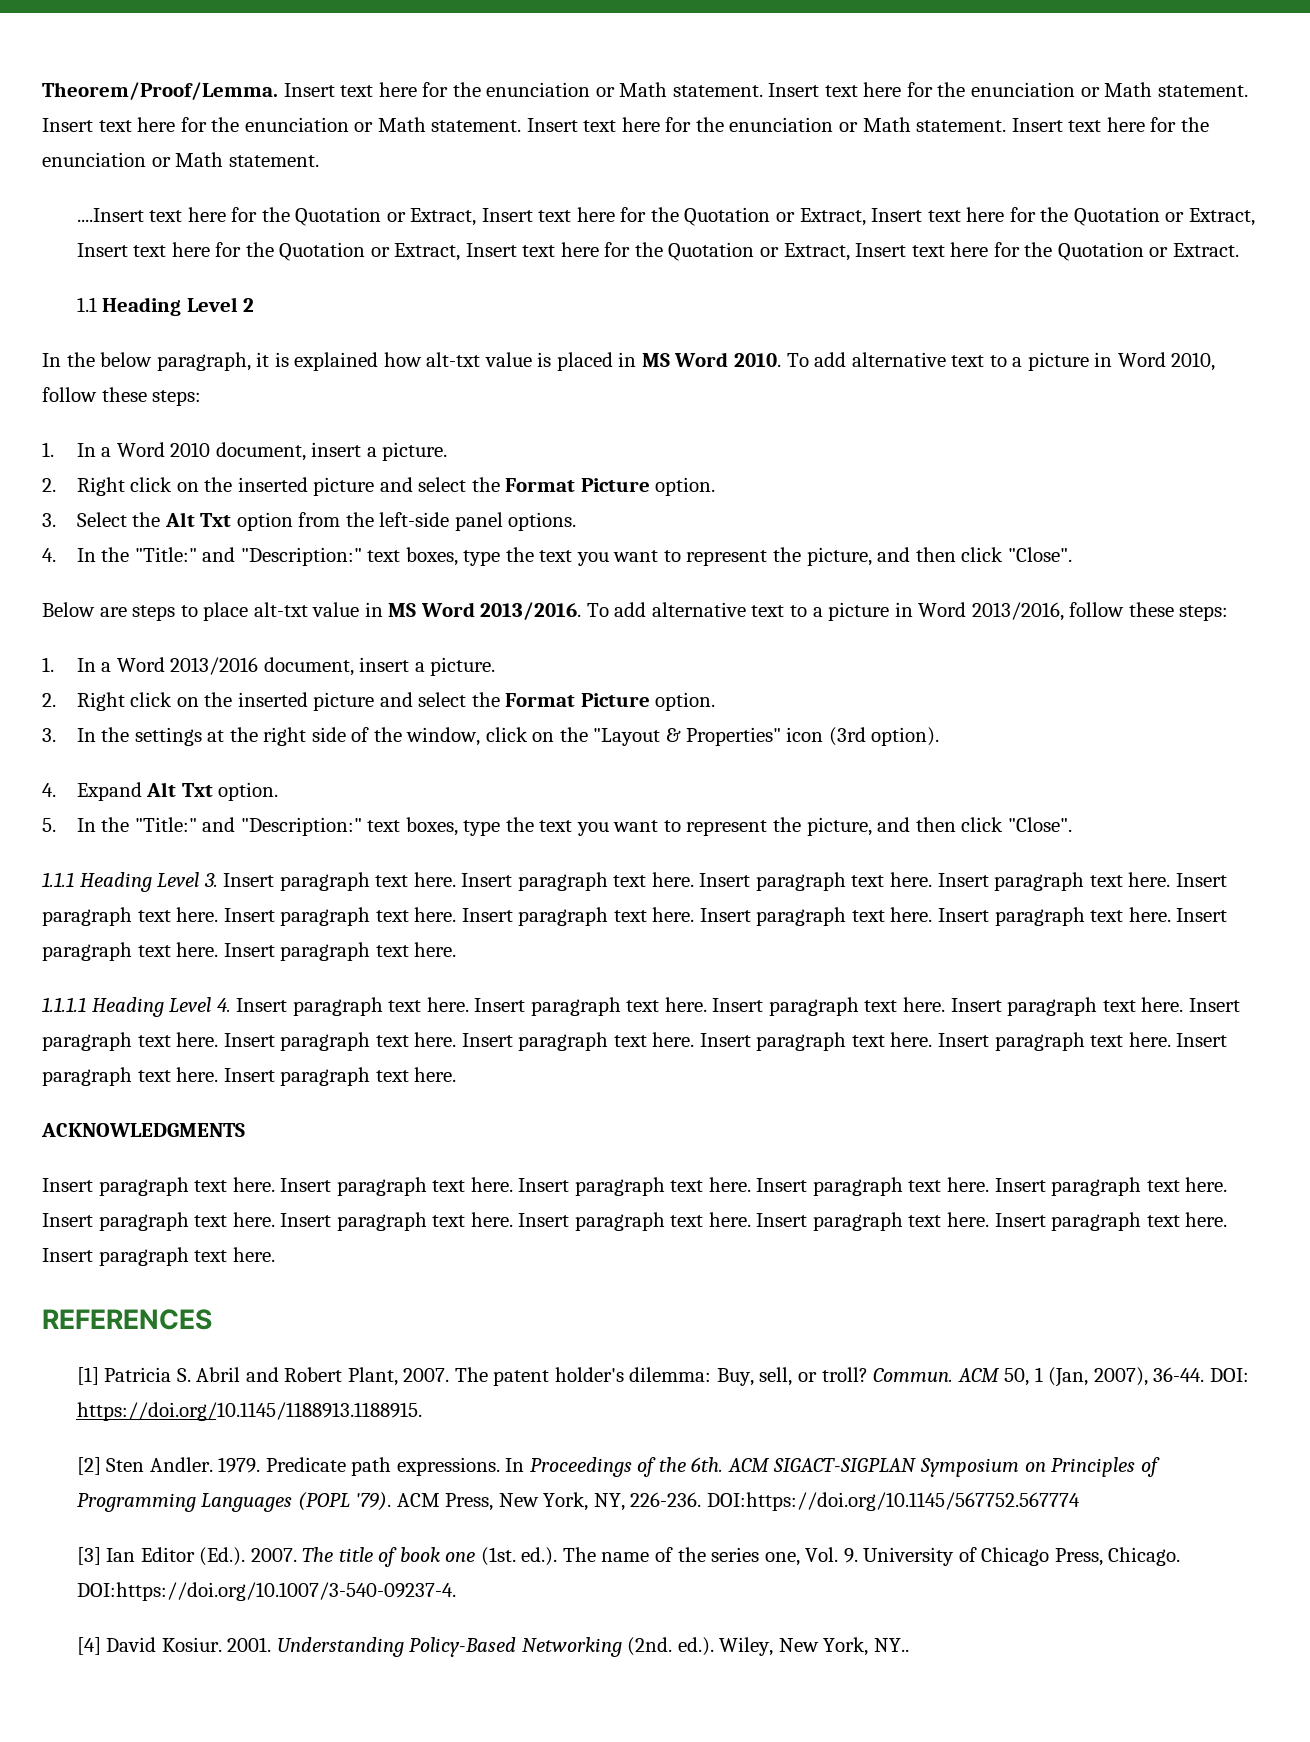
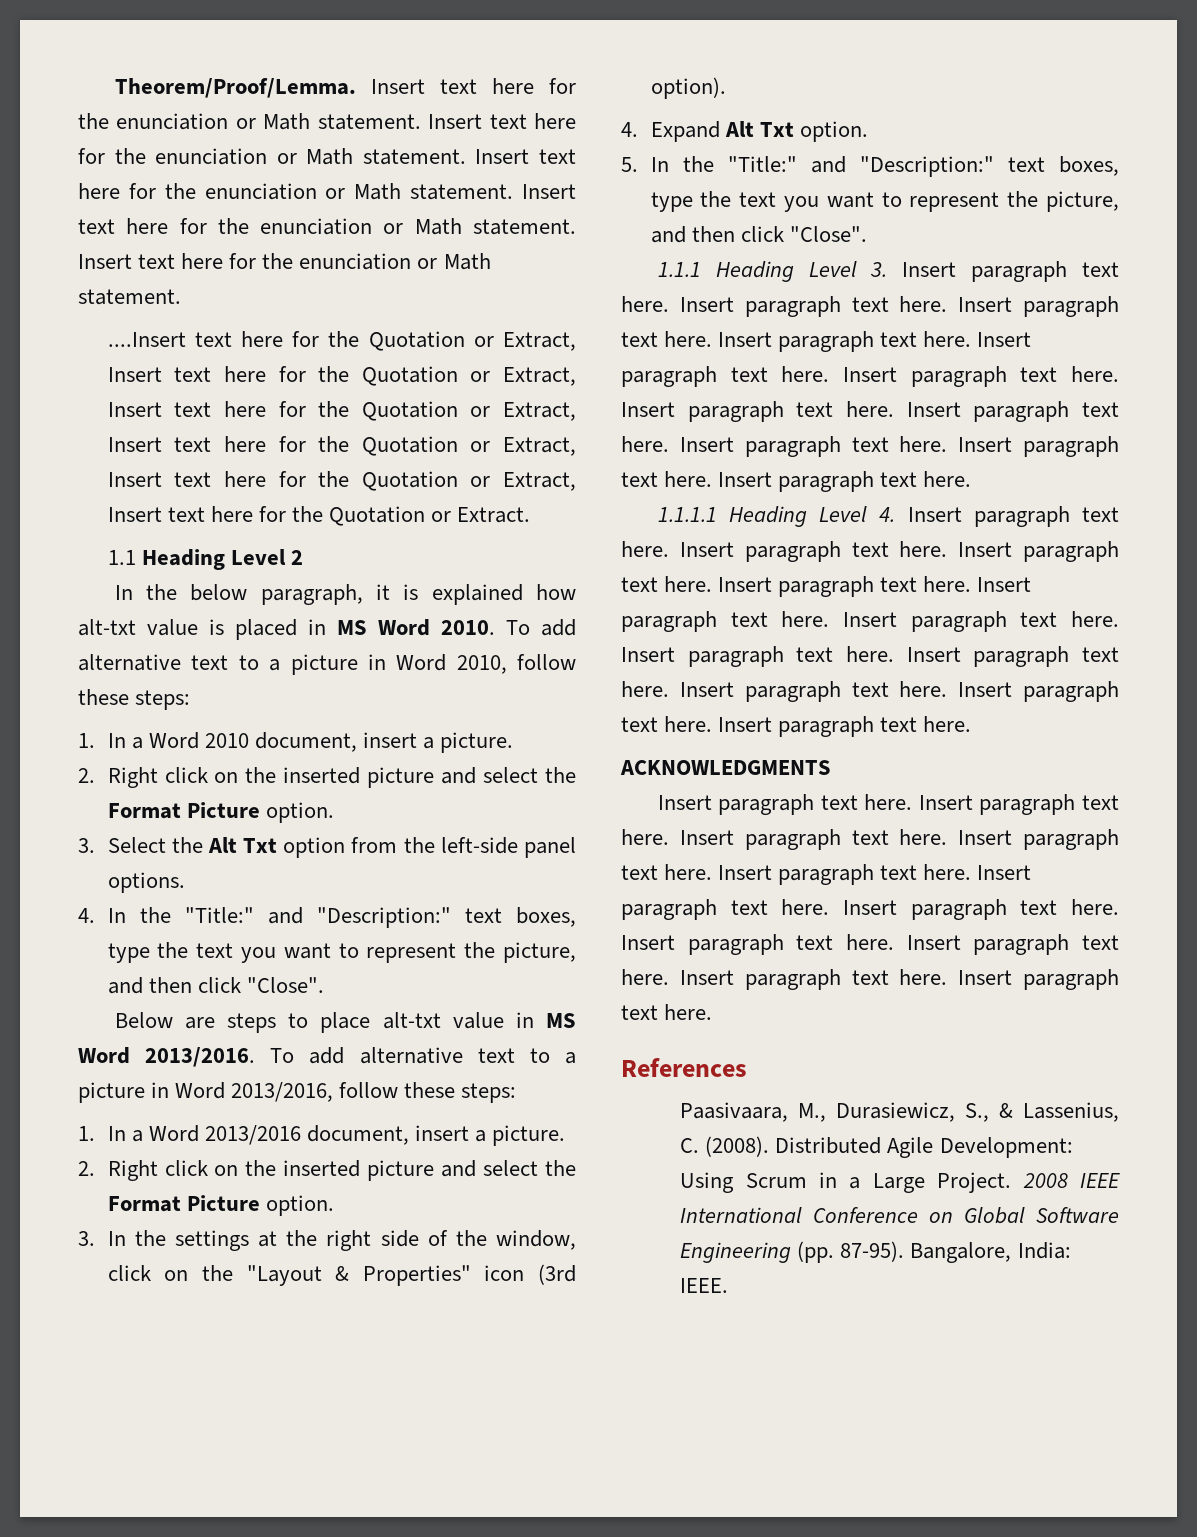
[42,1309,212,1330] [76,1367,1249,1387] [76,1402,422,1421] [76,1457,1160,1477] [76,1492,1080,1512] [76,1547,1181,1567] [76,1582,456,1601] [76,1637,909,1657] REFERENCES // [1] Patricia S. Abril and Robert Plant, 2007. The patent holder's dilemma: Buy, sell, or troll? Commun. ACM 50, 1 (Jan, 2007), 36-44. DOI: https://doi.org/10.1145/1188913.1188915. // [2] Sten Andler. 1979. Predicate path expressions. In Proceedings of the 6th. ACM SIGACT-SIGPLAN Symposium on Principles of Programming Languages (POPL '79). ACM Press, New York, NY, 226-236. DOI:https://doi.org/10.1145/567752.567774 // [3] Ian Editor (Ed.). 2007. The title of book one (1st. ed.). The name of the series one, Vol. 9. University of Chicago Press, Chicago. DOI:https://doi.org/10.1007/3-540-09237-4. // [4] David Kosiur. 2001. Understanding Policy-Based Networking (2nd. ed.). Wiley, New York, NY.. -> [621,1058,747,1077] [680,1102,1119,1122] [680,1136,1073,1158] [680,1172,1120,1193] [680,1207,1119,1224] [680,1241,1071,1263] [680,1278,729,1293] References // Paasivaara, M., Durasiewicz, S., & Lassenius, C. (2008). Distributed Agile Development: Using Scrum in a Large Project. 2008 IEEE International Conference on Global Software Engineering (pp. 87-95). Bangalore, India: IEEE.

